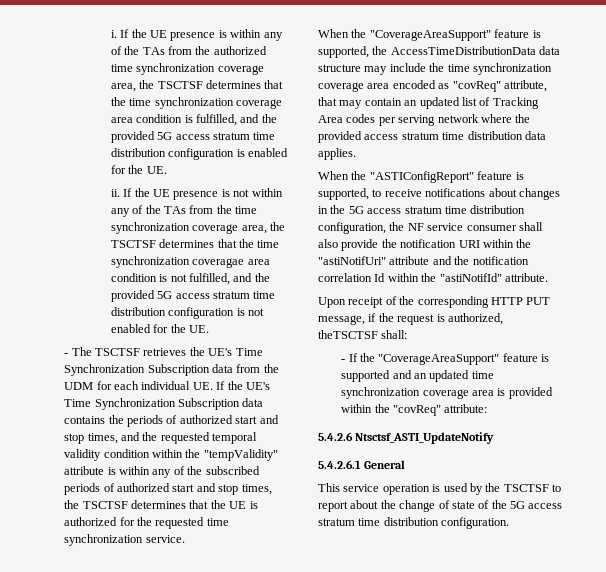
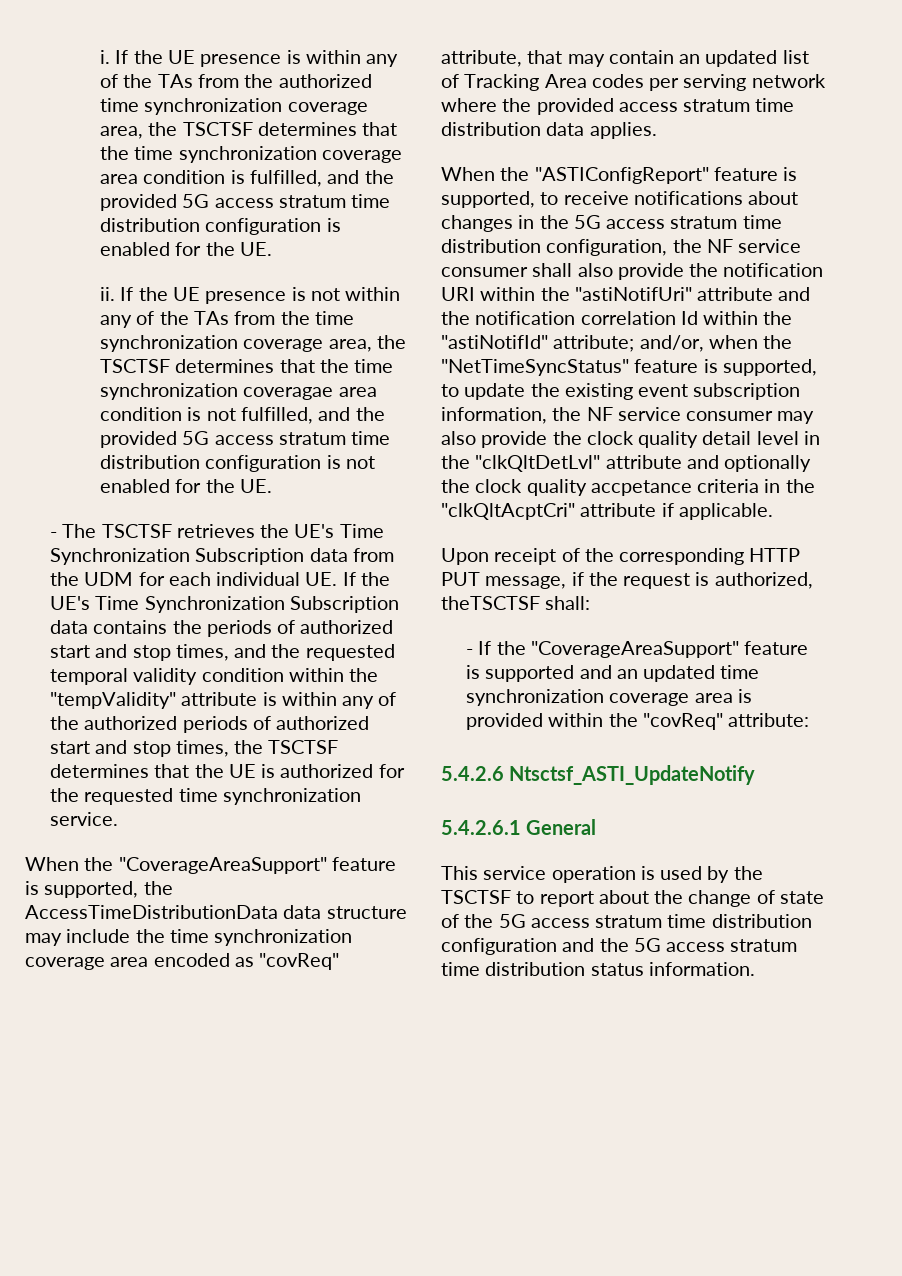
[205,466,260,475] subscribed -> [84,716,178,730] authorized
[504,273,548,282] attribute. -> [553,335,793,352] [441,359,817,376] [441,383,801,400] [441,407,815,424] [441,431,820,448] [441,455,812,472] [441,479,815,496] [441,503,773,520] attribute; and/or, when the "NetTimeSyncStatus" feature is supported, to update the existing event subscription information, the NF service consumer may also provide the clock quality detail level in the "clkQltDetLvl" attribute and optionally the clock quality accpetance criteria in the "clkQltAcptCri" attribute if applicable.
[441,517,510,529] configuration. -> [441,938,798,955] [441,962,755,976] configuration and the 5G access stratum time distribution status information.

